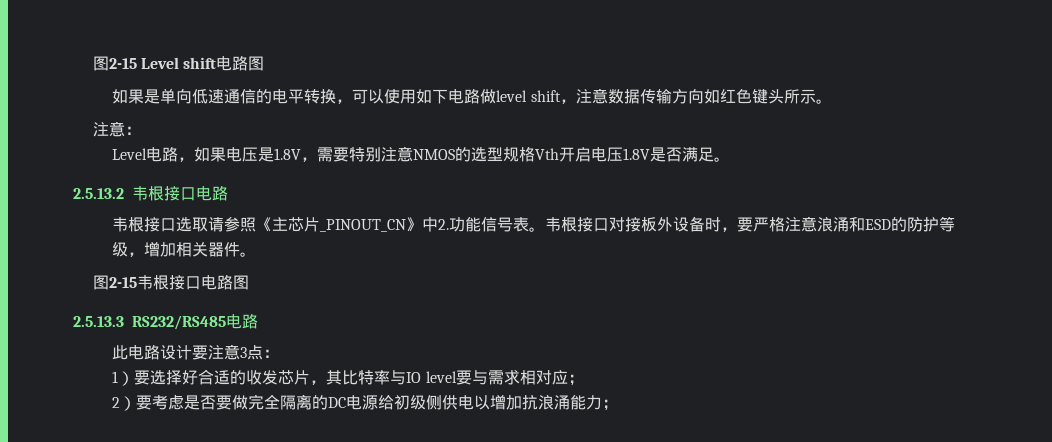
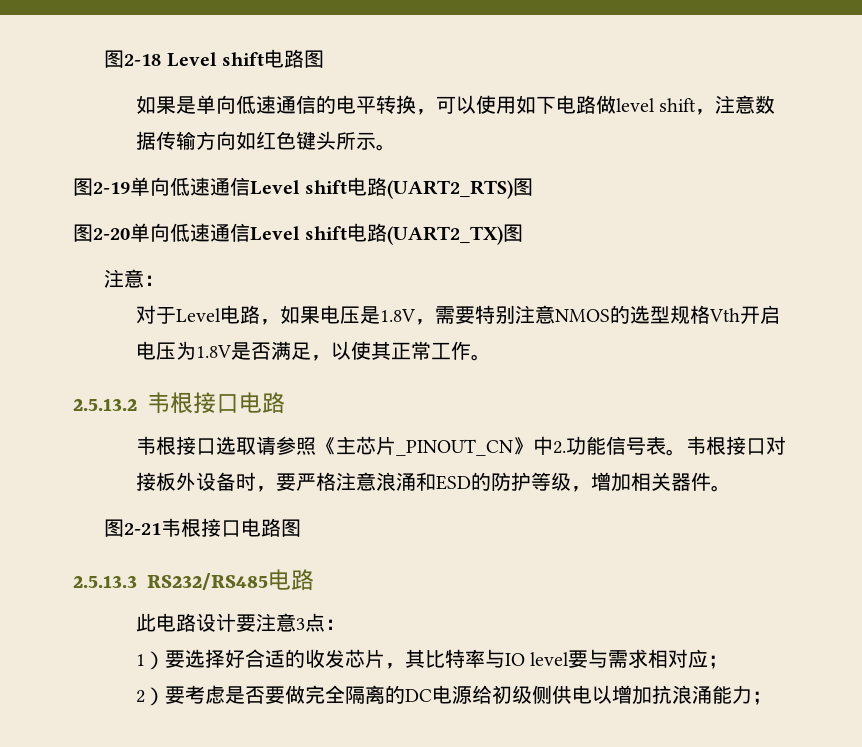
[92,56,137,71] 图2-15 -> [104,50,162,68] 图2-18
(832, 101) none -> [73,177,534,199] [73,223,524,245] // 图2-19单向低速通信Level shift电路(UART2_RTS)图 // 图2-20单向低速通信Level shift电路(UART2_TX)图
(141, 130) none -> [135,305,176,324] 对于
(624, 154) none -> [175,341,196,360] 为
(715, 154) none -> [310,341,471,361] ，以使其正常工作
[108,277,137,288] 2-15 -> [124,523,162,535] 2-21

